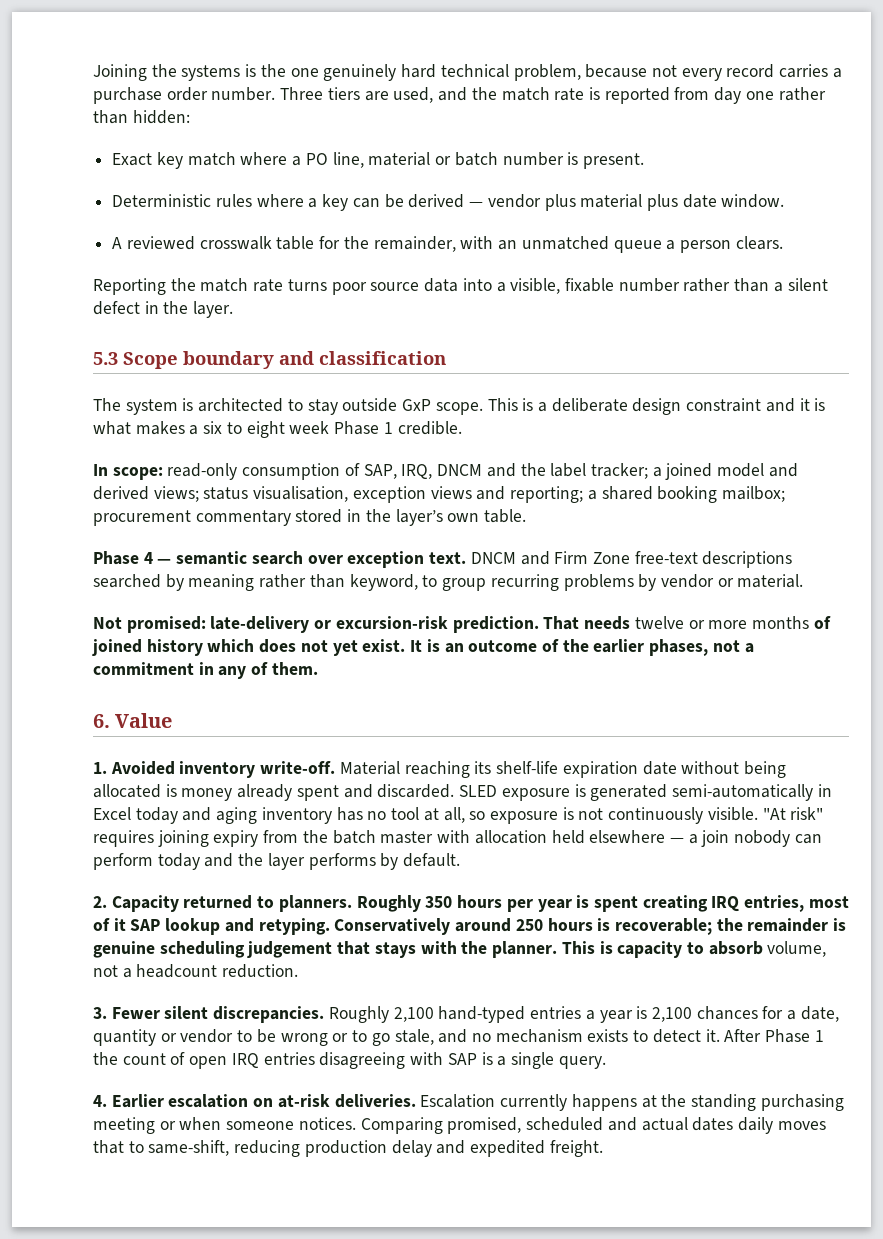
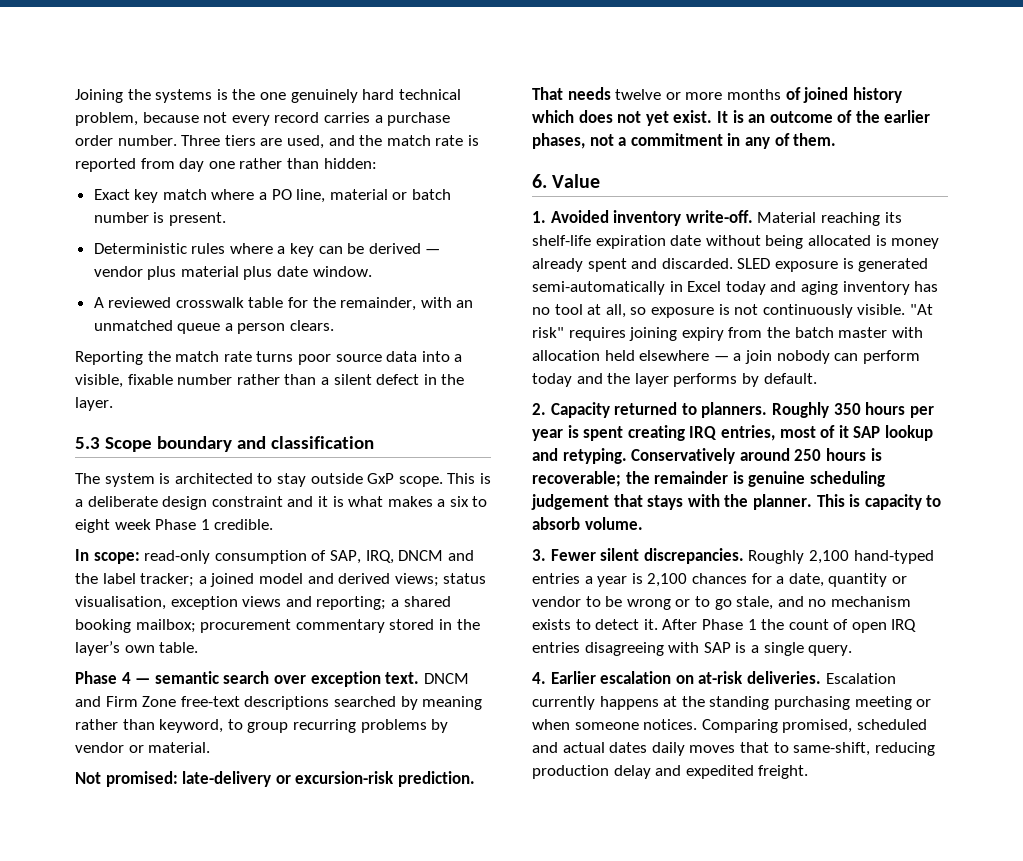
[767,941,827,957] [93,964,299,978] volume, not a headcount reduction. -> [584,517,643,530] volume.

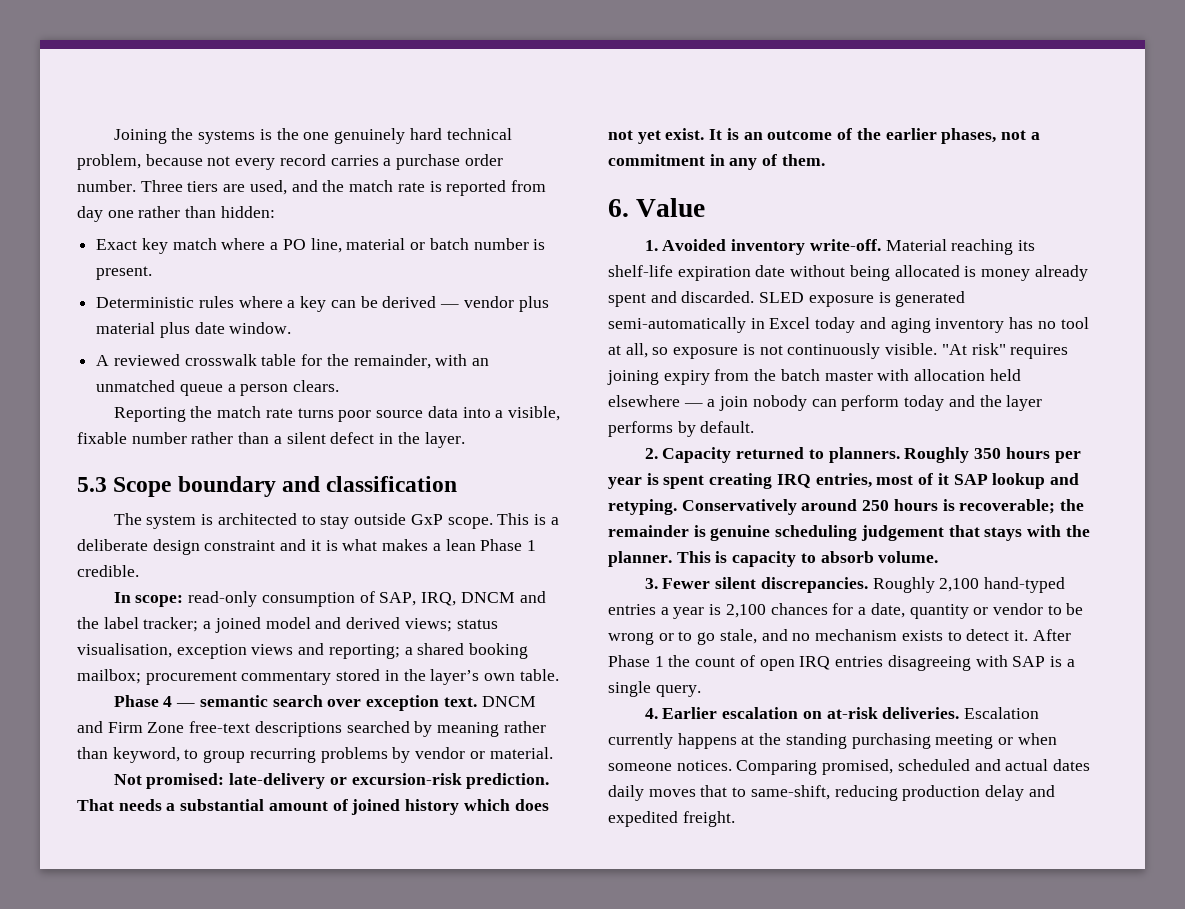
[449,496,488,507] [75,519,151,533] six to eight week -> [445,539,476,551] lean
[615,89,781,100] twelve or more months -> [166,799,328,811] a substantial amount

